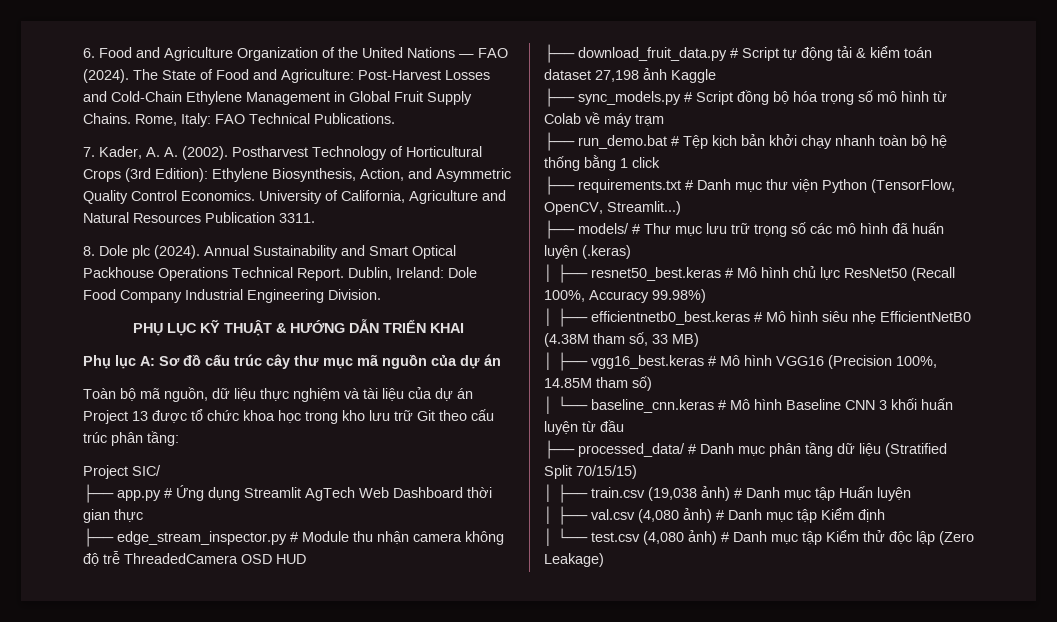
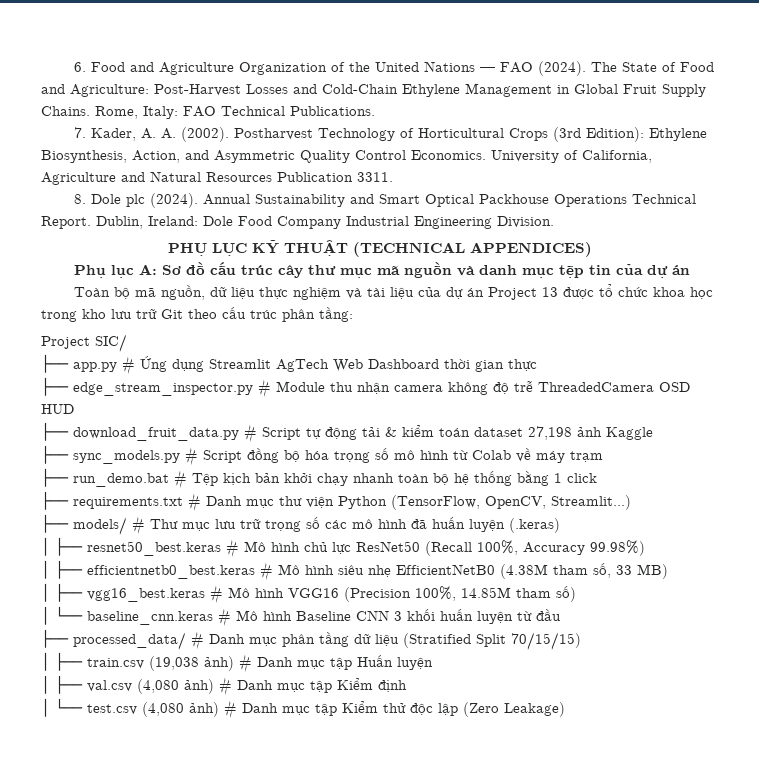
[275,319,464,333] & HƯỚNG DẪN TRIỂN KHAI -> [352,242,592,257] (TECHNICAL APPENDICES)
(427, 362) none -> [457,265,612,278] và danh mục tệp tin

